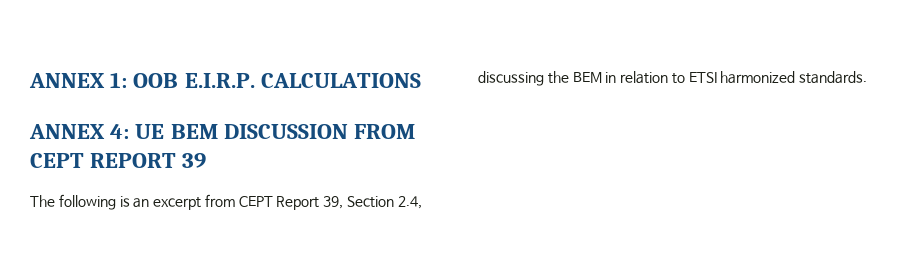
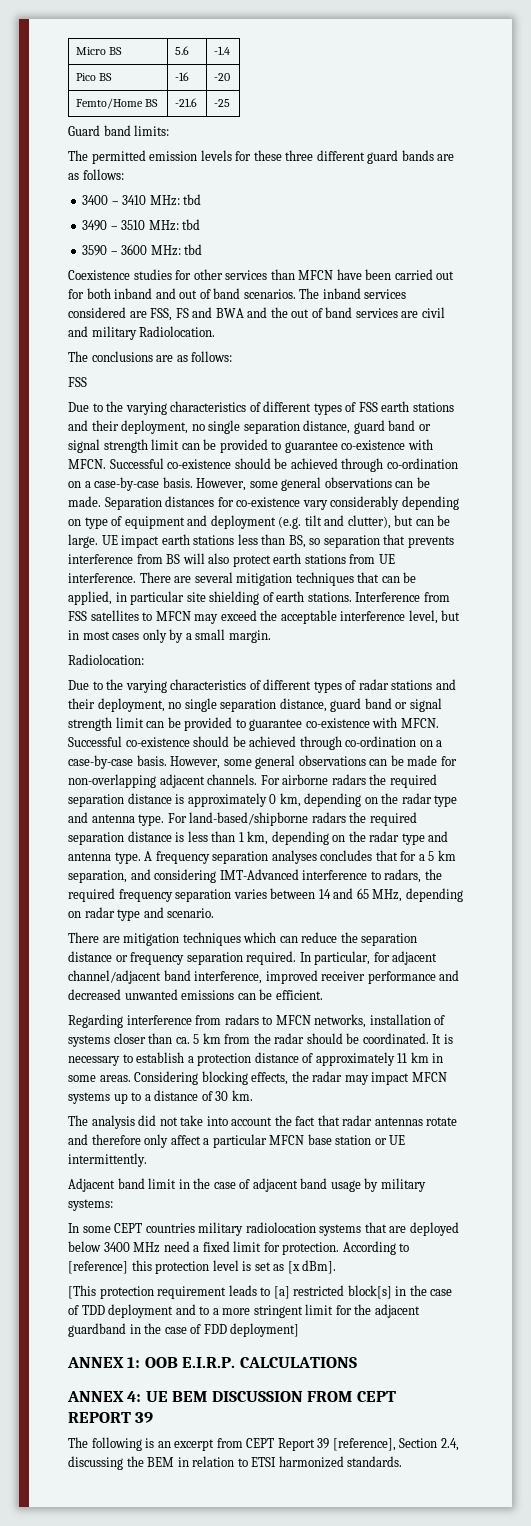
(29, 80) none -> [76,47,123,55] [175,46,190,55] [214,46,231,55] [76,73,113,81] [175,72,190,81] [214,73,231,81] [76,98,159,109] [175,98,198,107] [214,99,231,107] [68,125,170,136] [68,150,455,164] [68,169,124,180] [82,194,202,206] [82,219,201,231] [82,244,203,256] [68,269,455,280] [68,288,407,299] [68,307,445,321] [68,326,216,340] [68,351,233,362] [68,377,87,387] [68,401,454,415] [68,420,431,434] [68,439,433,453] [68,458,458,472] [68,477,430,491] [68,496,459,510] [68,515,451,529] [68,534,454,548] [68,553,395,567] [68,572,417,586] [68,591,450,605] [68,610,461,624] [68,629,271,643] [68,654,144,665] [68,679,456,693] [68,698,442,712] [68,717,439,731] [68,736,443,750] [68,755,457,769] [68,774,437,788] [68,793,458,807] [68,812,417,826] [68,831,449,845] [68,850,456,864] [68,869,442,883] [68,888,463,902] [68,907,215,921] [68,932,418,946] [68,951,438,965] [68,970,460,984] [68,989,323,1000] [68,1014,446,1028] [68,1033,453,1047] [68,1052,444,1066] [68,1071,447,1085] [68,1090,253,1104] [68,1115,458,1129] [68,1134,406,1148] [68,1153,147,1167] [68,1178,426,1192] [68,1199,113,1211] [68,1222,459,1236] [68,1241,410,1255] [68,1260,337,1274] [68,1285,453,1299] [68,1304,420,1318] [68,1323,300,1337] Micro BS | 5.6 | -1.4 // Pico BS | -16 | -20 // Femto/Home BS | -21.6 | -25 // Guard band limits: // The permitted emission levels for these three different guard bands are as follows: // 3400 – 3410 MHz: tbd // 3490 – 3510 MHz: tbd // 3590 – 3600 MHz: tbd // Coexistence studies for other services than MFCN have been carried out for both inband and out of band scenarios. The inband services considered are FSS, FS and BWA and the out of band services are civil and military Radiolocation. // The conclusions are as follows: // FSS // Due to the varying characteristics of different types of FSS earth stations and their deployment, no single separation distance, guard band or signal strength limit can be provided to guarantee co-existence with MFCN. Successful co-existence should be achieved through co-ordination on a case-by-case basis. However, some general observations can be made. Separation distances for co-existence vary considerably depending on type of equipment and deployment (e.g. tilt and clutter), but can be large. UE impact earth stations less than BS, so separation that prevents interference from BS will also protect earth stations from UE interference. There are several mitigation techniques that can be applied, in particular site shielding of earth stations. Interference from FSS satellites to MFCN may exceed the acceptable interference level, but in most cases only by a small margin. // Radiolocation: // Due to the varying characteristics of different types of radar stations and their deployment, no single separation distance, guard band or signal strength limit can be provided to guarantee co-existence with MFCN. Successful co-existence should be achieved through co-ordination on a case-by-case basis. However, some general observations can be made for non-overlapping adjacent channels. For airborne radars the required separation distance is approximately 0 km, depending on the radar type and antenna type. For land-based/shipborne radars the required separation distance is less than 1 km, depending on the radar type and antenna type. A frequency separation analyses concludes that for a 5 km separation, and considering IMT-Advanced interference to radars, the required frequency separation varies between 14 and 65 MHz, depending on radar type and scenario. // There are mitigation techniques which can reduce the separation distance or frequency separation required. In particular, for adjacent channel/adjacent band interference, improved receiver performance and decreased unwanted emissions can be efficient. // Regarding interference from radars to MFCN networks, installation of systems closer than ca. 5 km from the radar should be coordinated. It is necessary to establish a protection distance of approximately 11 km in some areas. Considering blocking effects, the radar may impact MFCN systems up to a distance of 30 km. // The analysis did not take into account the fact that radar antennas rotate and therefore only affect a particular MFCN base station or UE intermittently. // Adjacent band limit in the case of adjacent band usage by military systems: // In some CEPT countries military radiolocation systems that are deployed below 3400 MHz need a fixed limit for protection. According to [reference] this protection level is set as [x dBm]. // [This protection requirement leads to [a] restricted block[s] in the case of TDD deployment and to a more stringent limit for the adjacent guardband in the case of FDD deployment] //
[323,196,344,209] 39, -> [317,1438,396,1451] 39 [reference],

